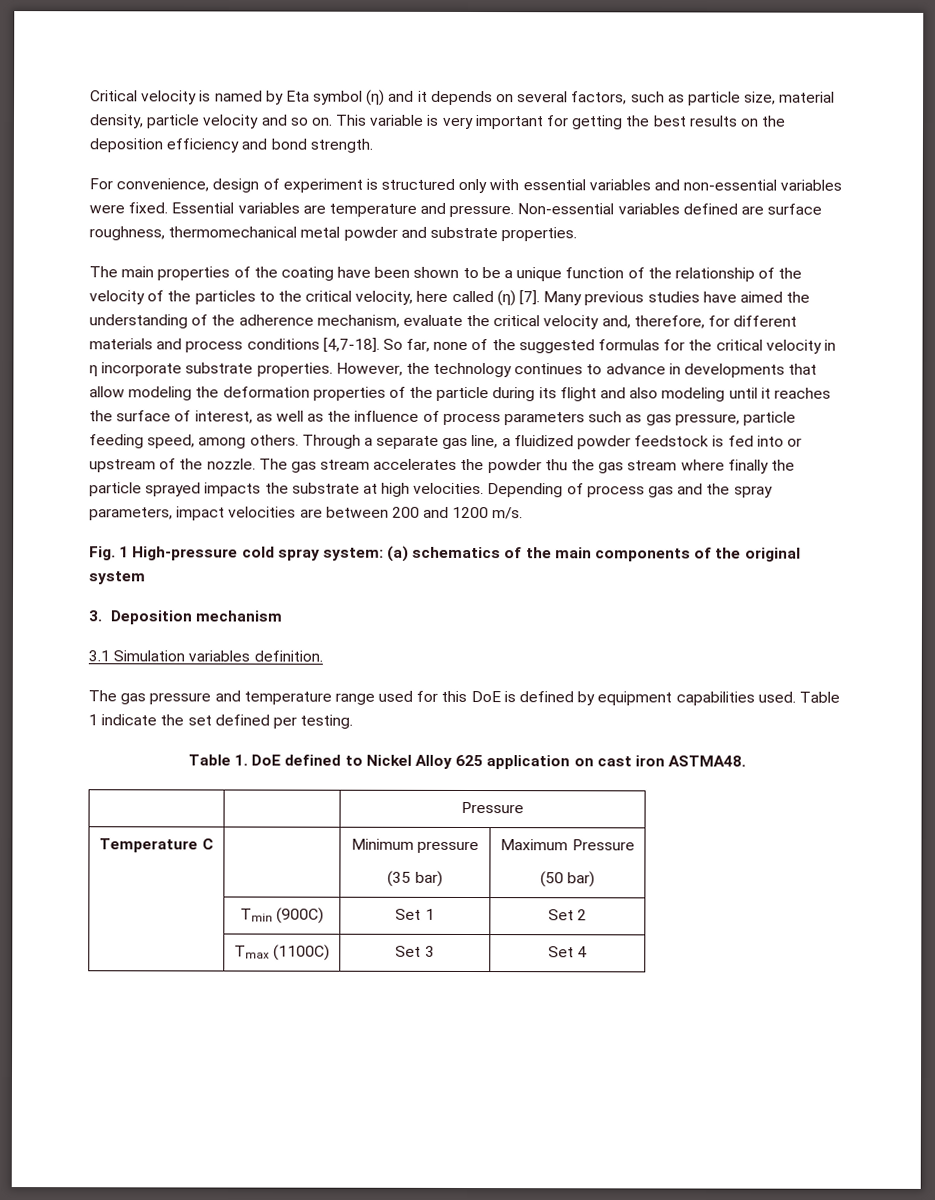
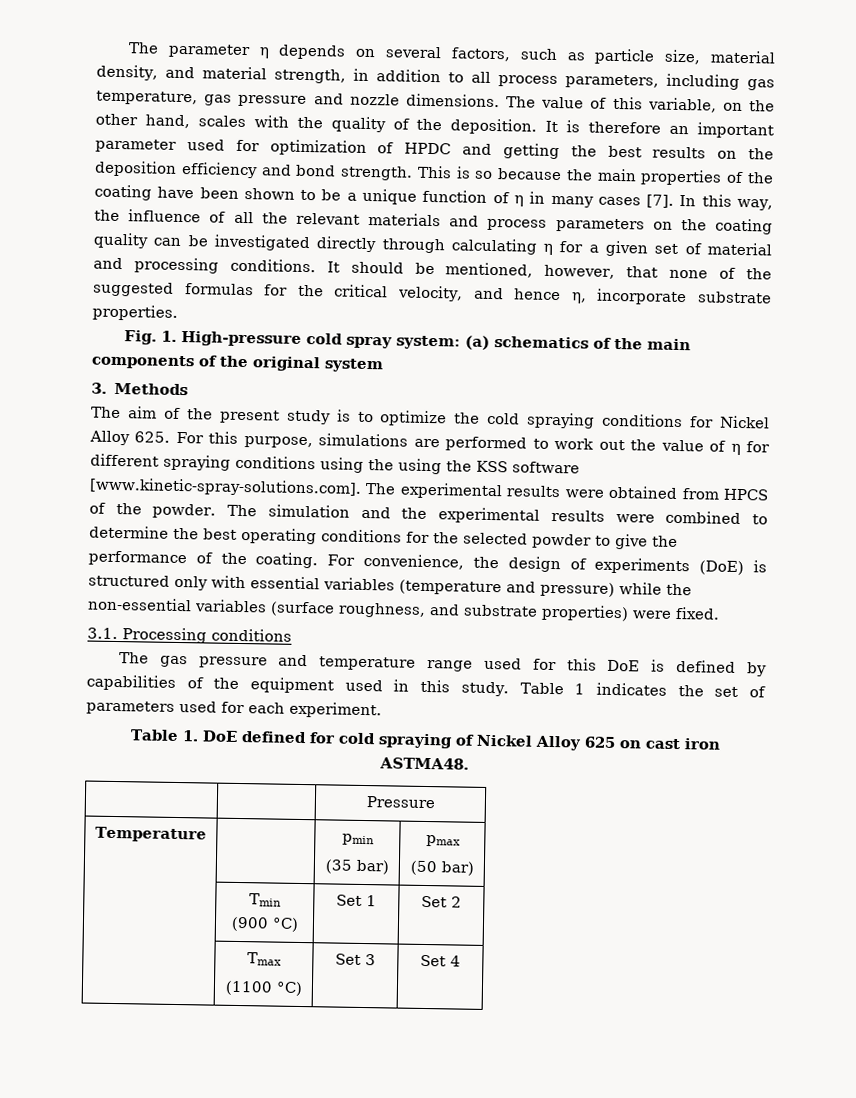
[90,89,428,106] Critical velocity is named by Eta symbol (η) and it -> [127,42,270,59] The parameter η
[146,114,570,130] particle velocity and so on. This variable is very important for -> [164,66,775,91] [96,90,775,113] [95,113,774,139] [95,138,492,156] and material strength, in addition to all process parameters, including gas temperature, gas pressure and nozzle dimensions. The value of this variable, on the other hand, scales with the quality of the deposition. It is therefore an important parameter used for optimization of HPDC and
[89,178,843,194] [89,202,823,218] [89,226,578,242] [89,266,118,278] // For convenience, design of experiment is structured only with essential variables and non-essential variables were fixed. Essential variables are temperature and pressure. Non-essential variables defined are surface roughness, thermomechanical metal powder and substrate properties. // The -> [416,165,593,181] This is so because the
[647,267,803,282] [89,290,811,307] [89,314,798,330] [89,337,431,353] the relationship of the velocity of the particles to the critical velocity, here called (η) [7]. Many previous studies have aimed the understanding of the adherence mechanism, evaluate the critical velocity and, therefore, for different materials and process conditions [4,7-18]. So far, -> [513,191,774,211] [94,209,773,235] [93,232,772,257] [93,257,659,279] η in many cases [7]. In this way, the influence of all the relevant materials and process parameters on the coating quality can be investigated directly through calculating η for a given set of material and processing conditions. It should be mentioned, however, that
[765,339,836,354] [89,365,98,377] velocity in η -> [397,285,587,304] velocity, and hence η,
[335,362,818,378] [89,386,831,402] [89,410,796,426] [89,434,802,450] [89,458,795,474] [89,482,773,498] [89,506,524,521] However, the technology continues to advance in developments that allow modeling the deformation properties of the particle during its flight and also modeling until it reaches the surface of interest, as well as the influence of process parameters such as gas pressure, particle feeding speed, among others. Through a separate gas line, a fluidized powder feedstock is fed into or upstream of the nozzle. The gas stream accelerates the powder thu the gas stream where finally the particle sprayed impacts the substrate at high velocities. Depending of process gas and the spray parameters, impact velocities are between 200 and 1200 m/s. -> (178, 312) none
[119,546,130,558] 1 -> [160,330,177,342] 1.
[109,610,282,625] [88,650,323,662] Deposition mechanism // 3.1 Simulation variables definition. -> [114,382,189,396] [91,406,771,429] [89,430,770,456] [90,453,580,475] [89,477,768,501] [89,502,768,525] [89,525,678,550] [88,550,767,576] [88,574,692,597] [87,597,720,622] [87,627,292,644] Methods // The aim of the present study is to optimize the cold spraying conditions for Nickel Alloy 625. For this purpose, simulations are performed to work out the value of η for different spraying conditions using the using the KSS software [www.kinetic-spray-solutions.com]. The experimental results were obtained from HPCS of the powder. The simulation and the experimental results were combined to determine the best operating conditions for the selected powder to give the performance of the coating. For convenience, the design of experiments (DoE) is structured only with essential variables (temperature and pressure) while the non-essential variables (surface roughness, and substrate properties) were fixed. // 3.1. Processing conditions
[597,691,796,706] equipment capabilities used. -> [86,674,509,697] capabilities of the equipment used in this study.
[101,714,158,726] indicate -> [595,682,667,696] indicates
[214,714,354,729] defined per testing. -> [749,686,767,698] [86,700,382,719] of parameters used for each experiment.
[344,755,363,766] to -> [308,732,475,749] for cold spraying of
[486,755,571,770] application -> (616, 742) none
[201,838,214,850] [350,838,480,854] C | | Minimum pressure -> [341,833,374,846] | | pmin
[500,839,635,851] Maximum Pressure -> [425,834,461,847] pmax
[276,907,325,924] (900C) -> [230,916,299,932] // (900 °C)
[272,944,330,961] (1100C) -> [224,980,303,997] // (1100 °C)

